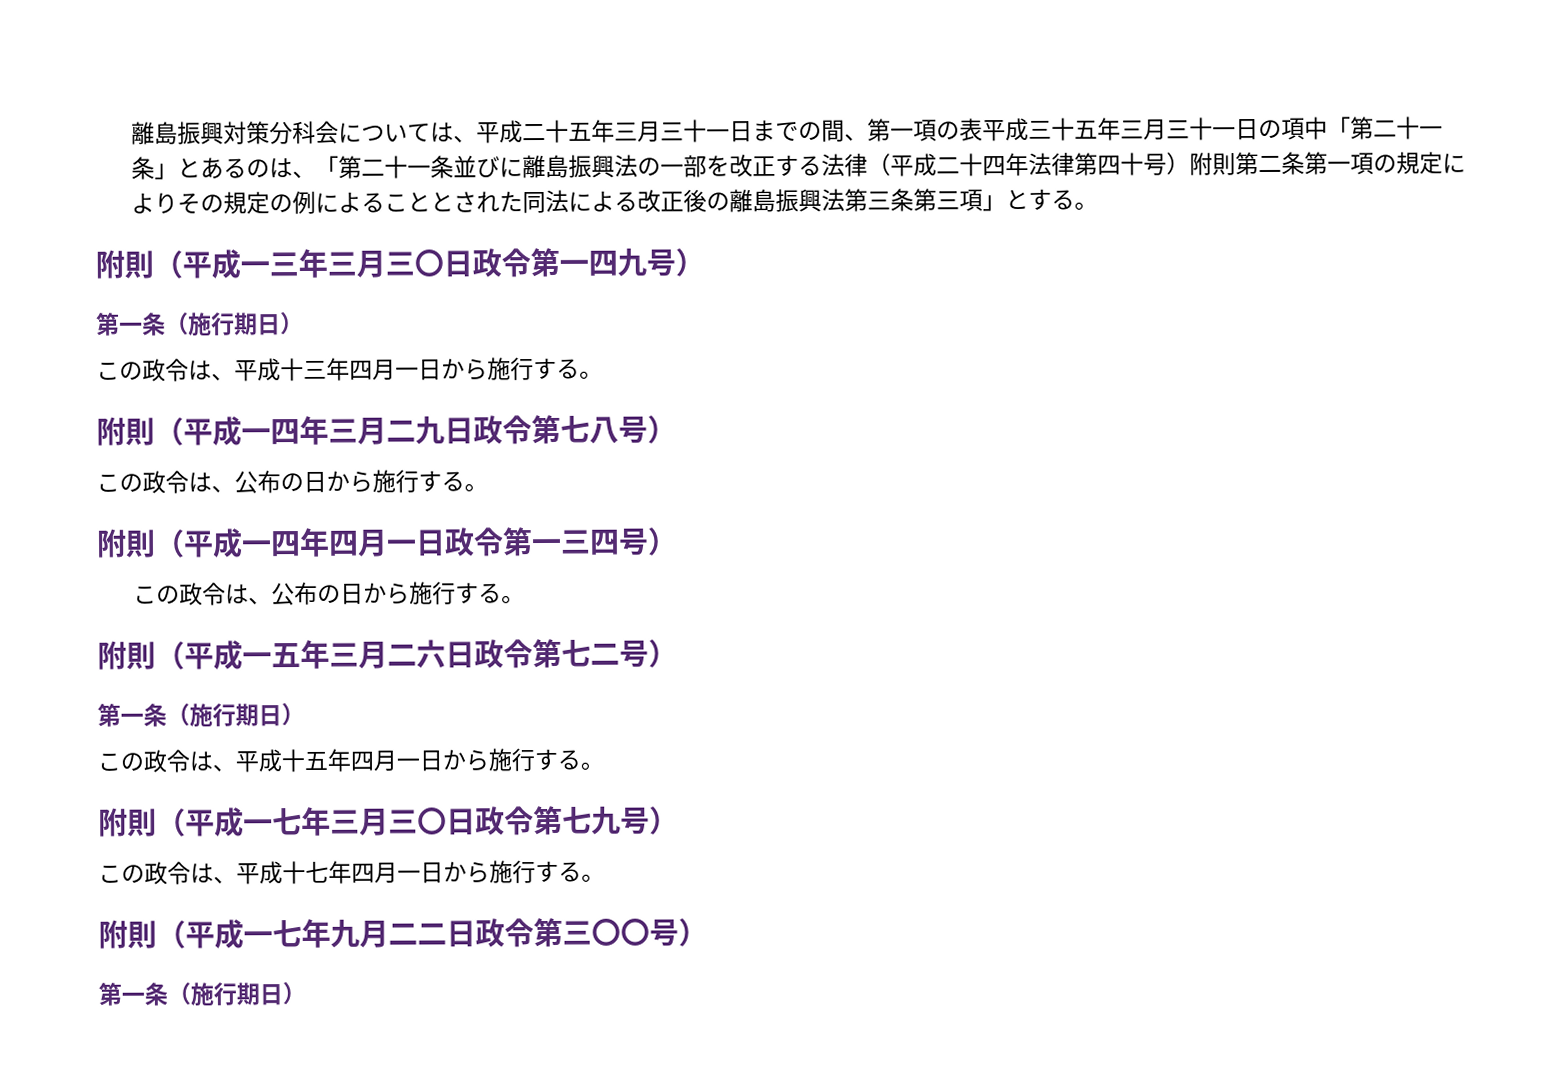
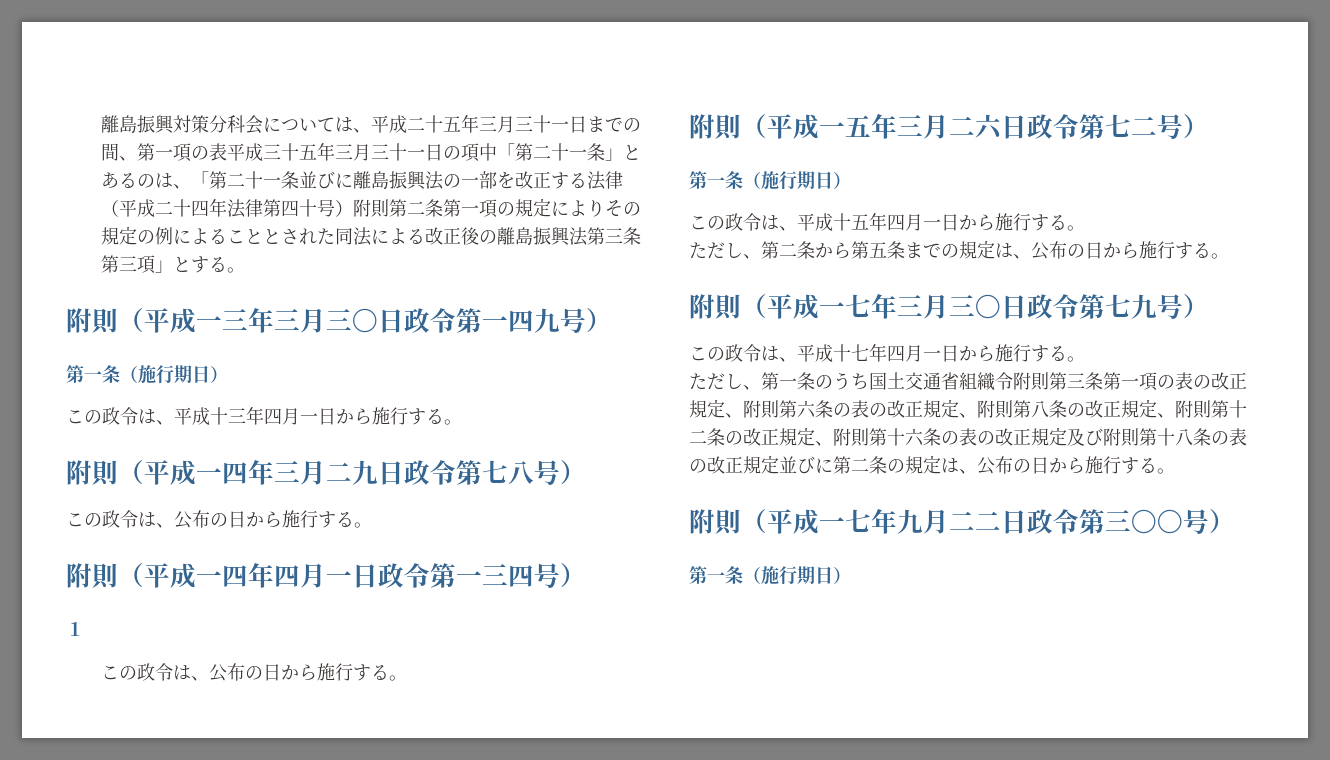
(678, 541) none -> [66,622,84,636] // １
(604, 765) none -> [689,240,1229,260] // ただし、第二条から第五条までの規定は、公布の日から施行する。
(605, 877) none -> [689,372,1247,391] [689,399,1247,419] [689,427,1247,447] [689,455,1175,475] // ただし、第一条のうち国土交通省組織令附則第三条第一項の表の改正規定、附則第六条の表の改正規定、附則第八条の改正規定、附則第十二条の改正規定、附則第十六条の表の改正規定及び附則第十八条の表の改正規定並びに第二条の規定は、公布の日から施行する。

